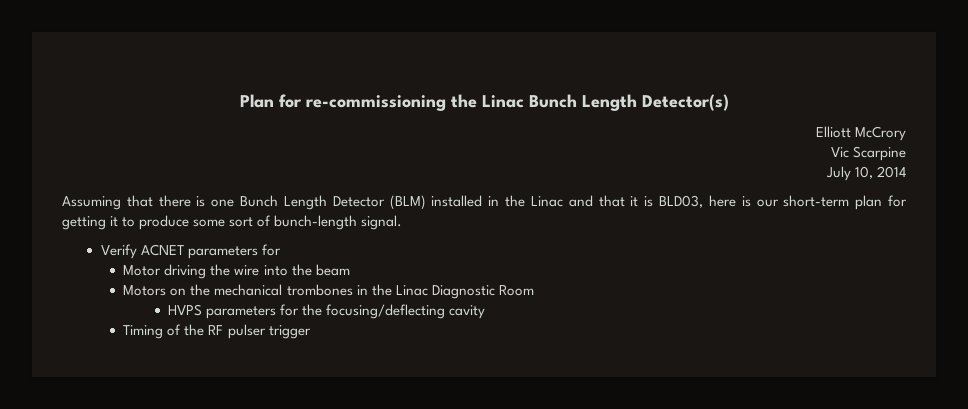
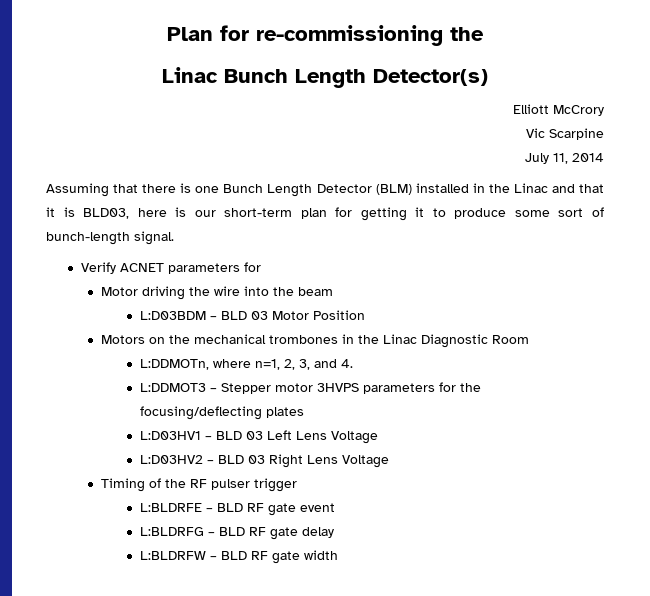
(477, 101) none -> (484, 34) //
[854,166,873,179] 10, -> [553,153,568,164] 11,
(350, 270) none -> [139,310,365,320] // L:D03BDM – BLD 03 Motor Position
[168,304,486,319] HVPS parameters for the focusing/deflecting cavity -> [139,359,353,370] [139,382,481,394] [139,406,304,420] [139,430,378,444] [139,454,389,468] L:DDMOTn, where n=1, 2, 3, and 4. // L:DDMOT3 – Stepper motor 3HVPS parameters for the focusing/deflecting plates // L:D03HV1 – BLD 03 Left Lens Voltage // L:D03HV2 – BLD 03 Right Lens Voltage
(311, 332) none -> [139,503,335,516] [139,527,334,540] [139,550,338,564] // L:BLDRFE – BLD RF gate event // L:BLDRFG – BLD RF gate delay // L:BLDRFW – BLD RF gate width

